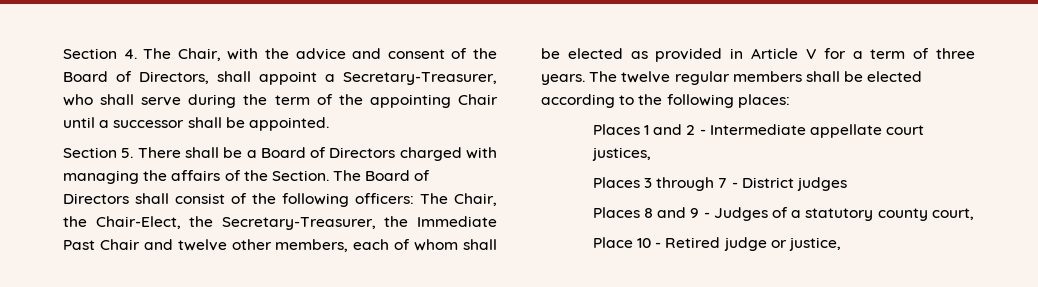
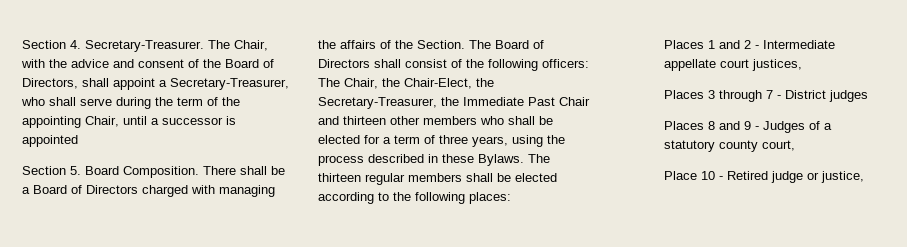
(137, 54) none -> [85,40,204,52] Secretary-Treasurer.
[457,94,498,105] Chair -> [85,116,119,127] Chair,
[187,117,329,131] shall be appointed. -> [226,116,236,125] [22,135,78,147] is appointed
(134, 153) none -> [85,166,199,178] Board Composition.
[177,239,498,252] [541,48,816,62] twelve other members, each of whom shall be elected as provided in Article V -> [343,116,553,125] [318,135,360,144] thirteen other members who shall be elected
[541,71,671,85] years. The twelve -> [472,135,565,147] [318,154,550,166] [318,173,361,182] years, using the process described in these Bylaws. The thirteen

